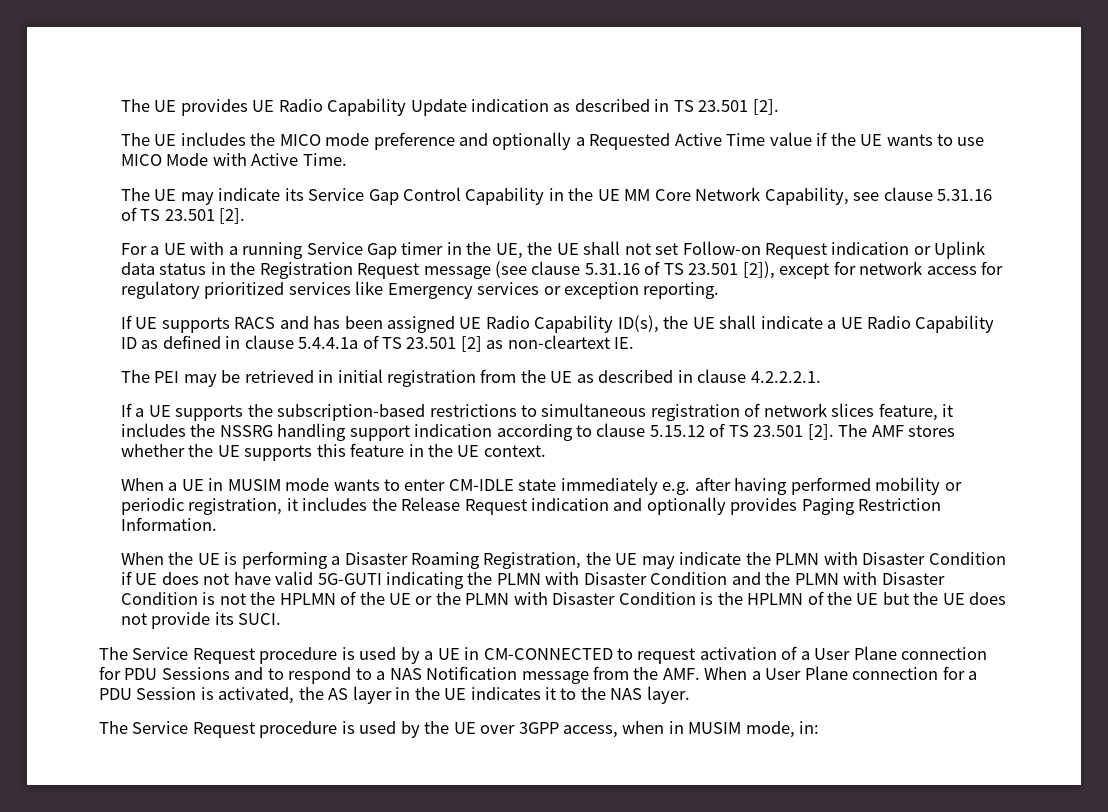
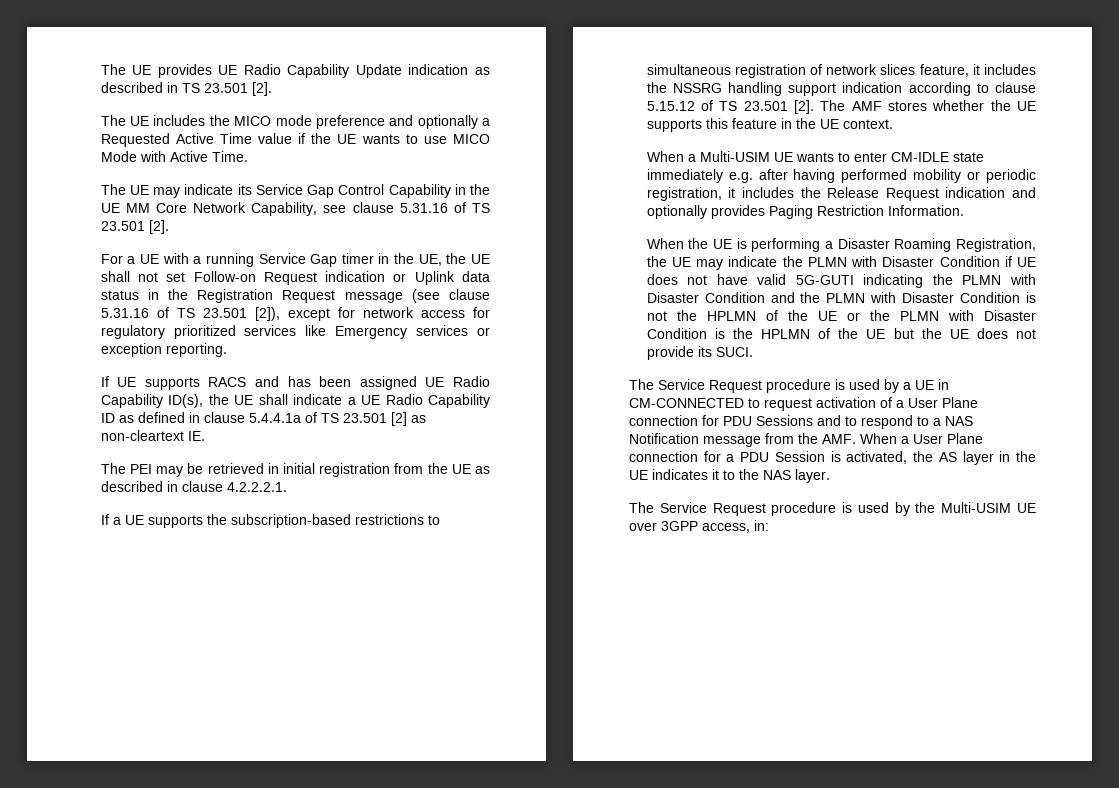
[181,478,330,491] UE in MUSIM mode -> [699,151,793,162] Multi-USIM UE
(450, 727) none -> [941,502,1012,513] Multi-USIM
[622,721,795,738] when in MUSIM mode, -> (750, 528) none

